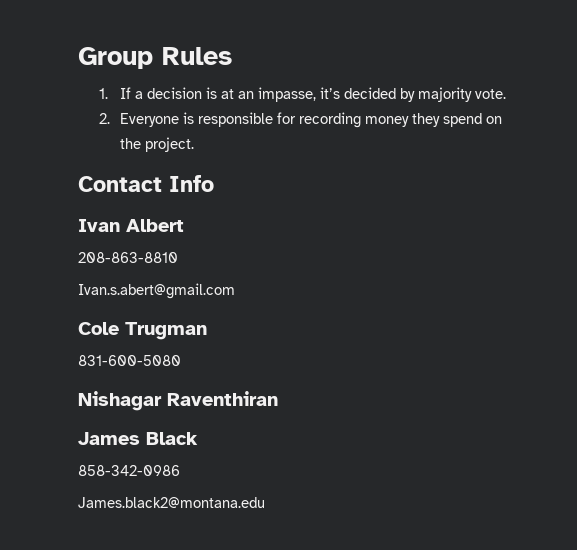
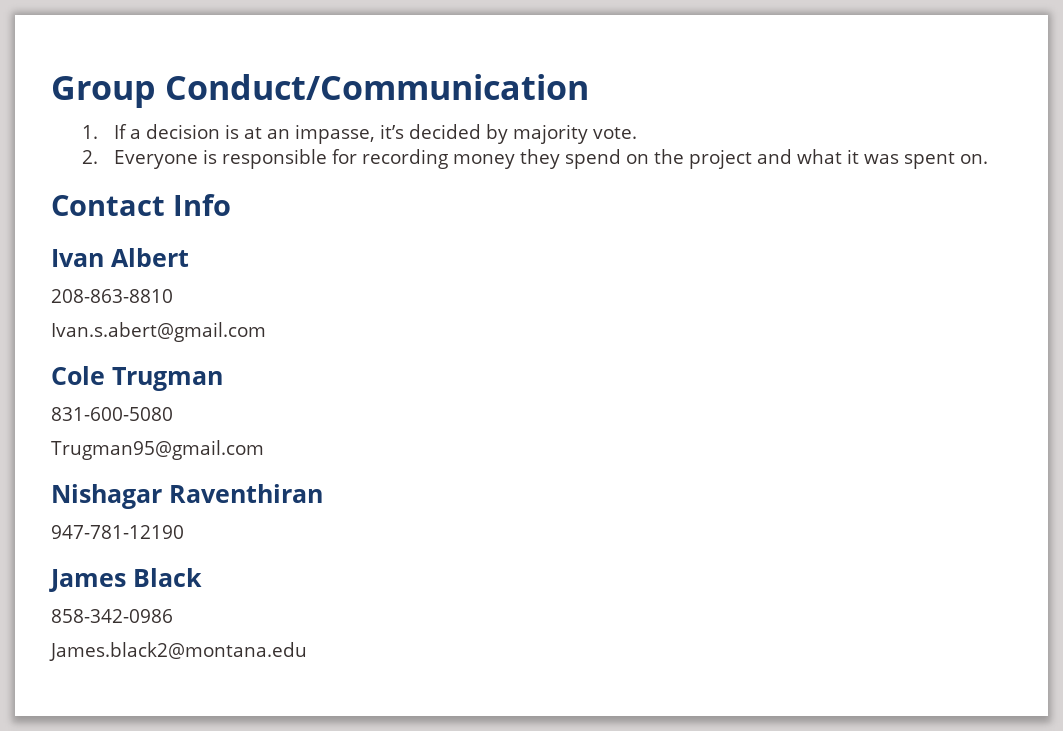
[162,47,232,65] Rules -> [165,74,590,100] Conduct/Communication
[145,137,195,152] project. -> [688,149,988,169] project and what it was spent on.
(181, 360) none -> [51,440,264,460] // Trugman95@gmail.com
(278, 398) none -> [51,525,184,539] // 947-781-12190

